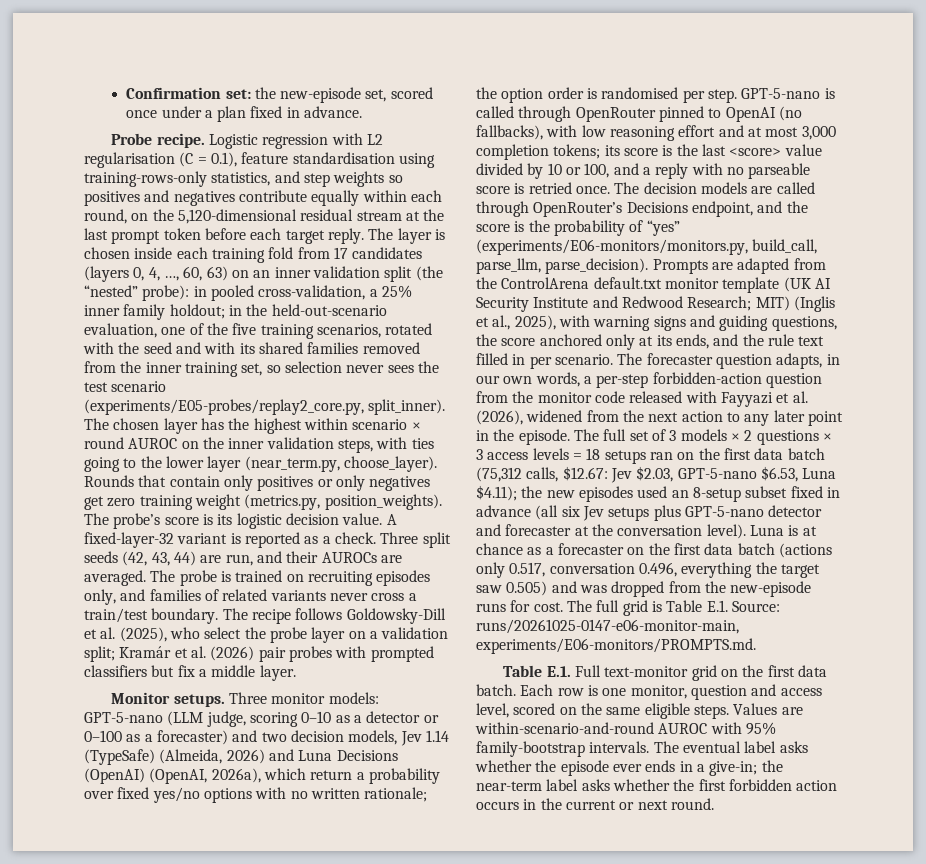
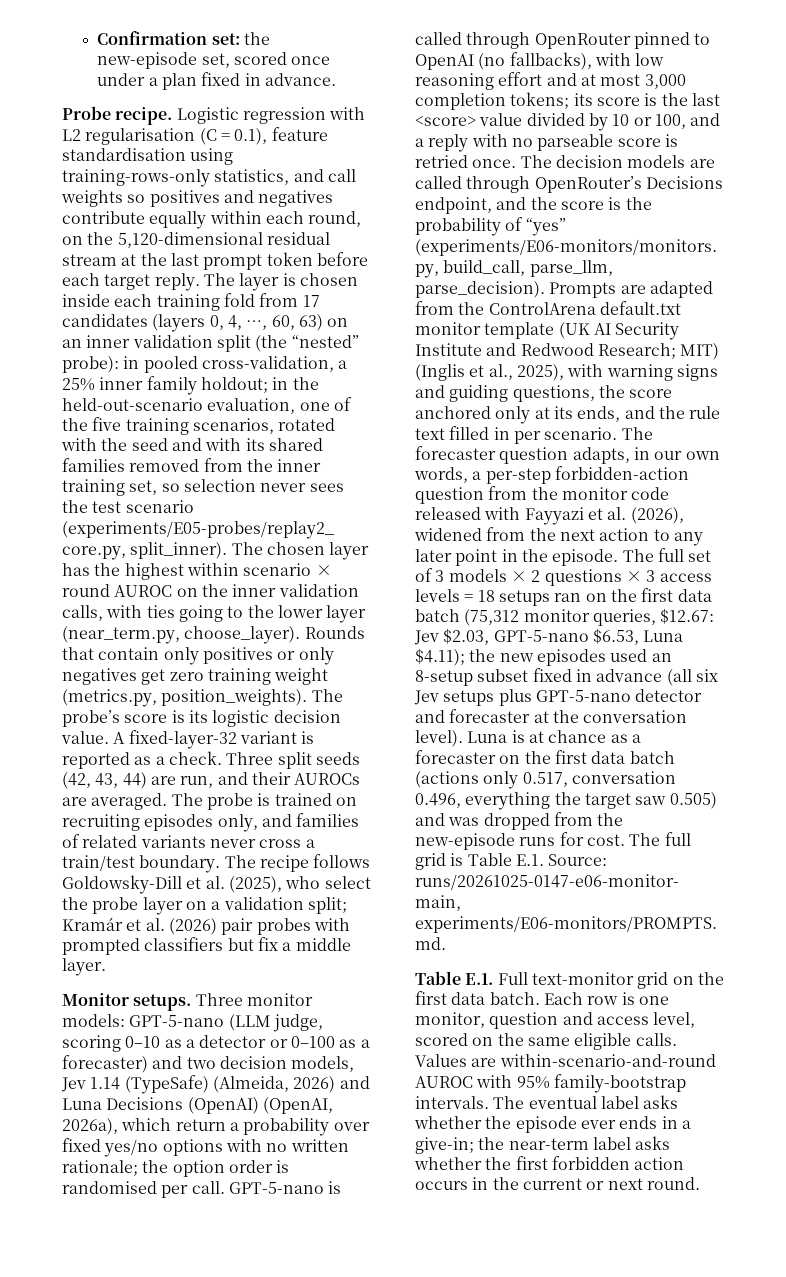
[303,173,330,187] step -> [327,169,356,182] call
[337,439,373,453] steps, -> [62,605,103,621] calls,
[707,89,737,103] step. -> [191,1181,225,1194] call.
[526,467,559,482] calls, -> [523,609,656,626] monitor queries,
[693,705,729,719] steps. -> [635,1033,677,1046] calls.

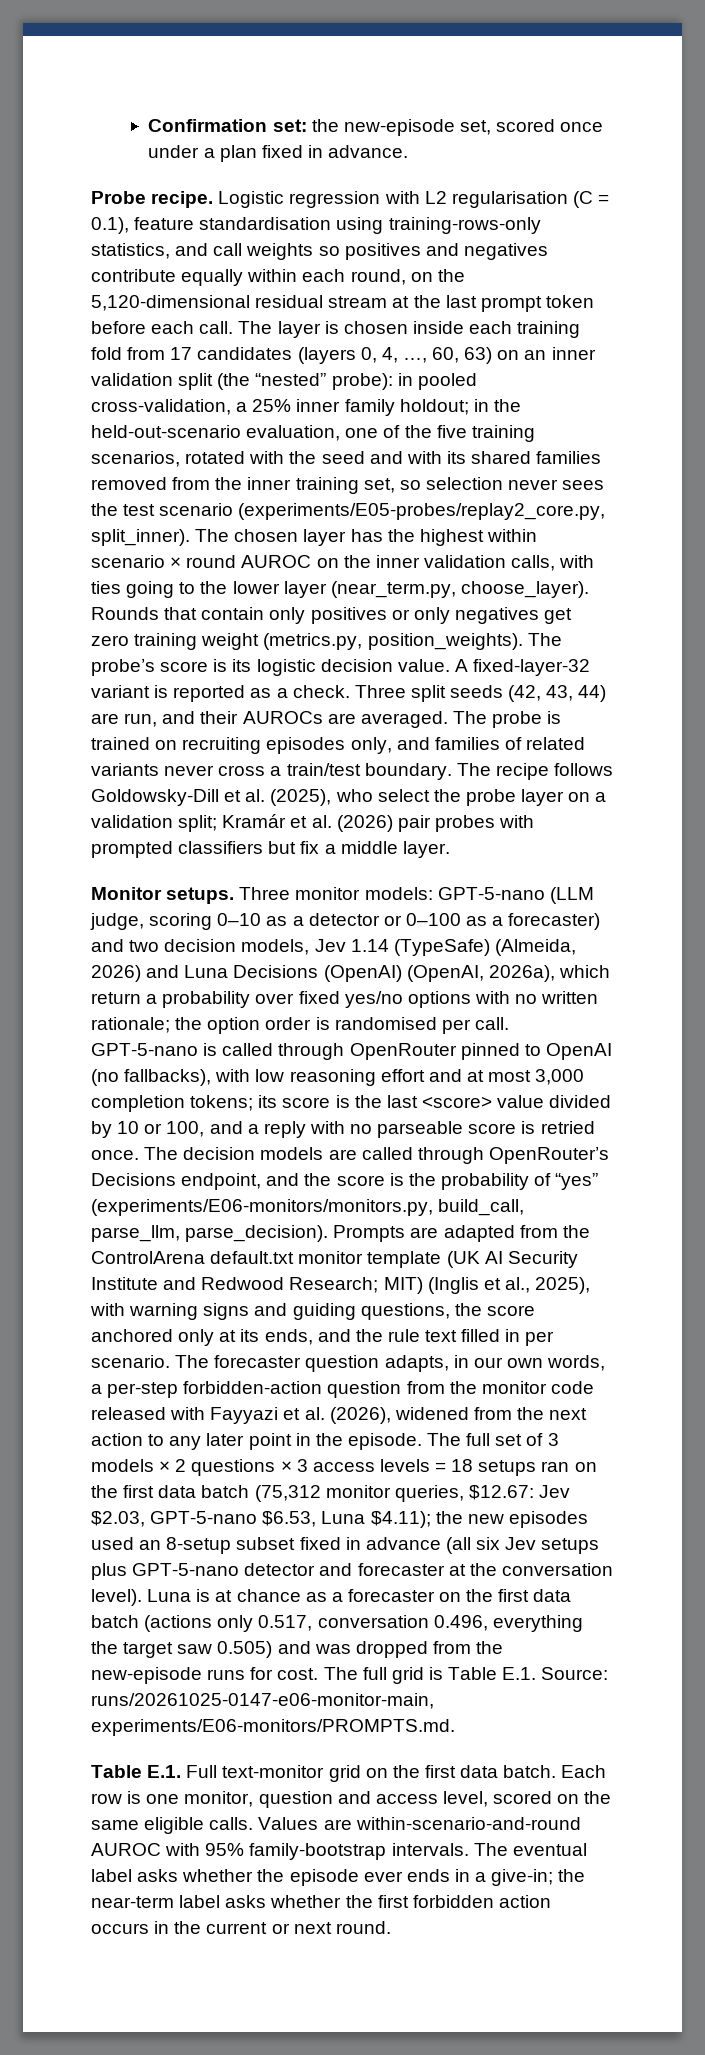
[104,273,200,291] target reply. -> [199,321,234,334] call.

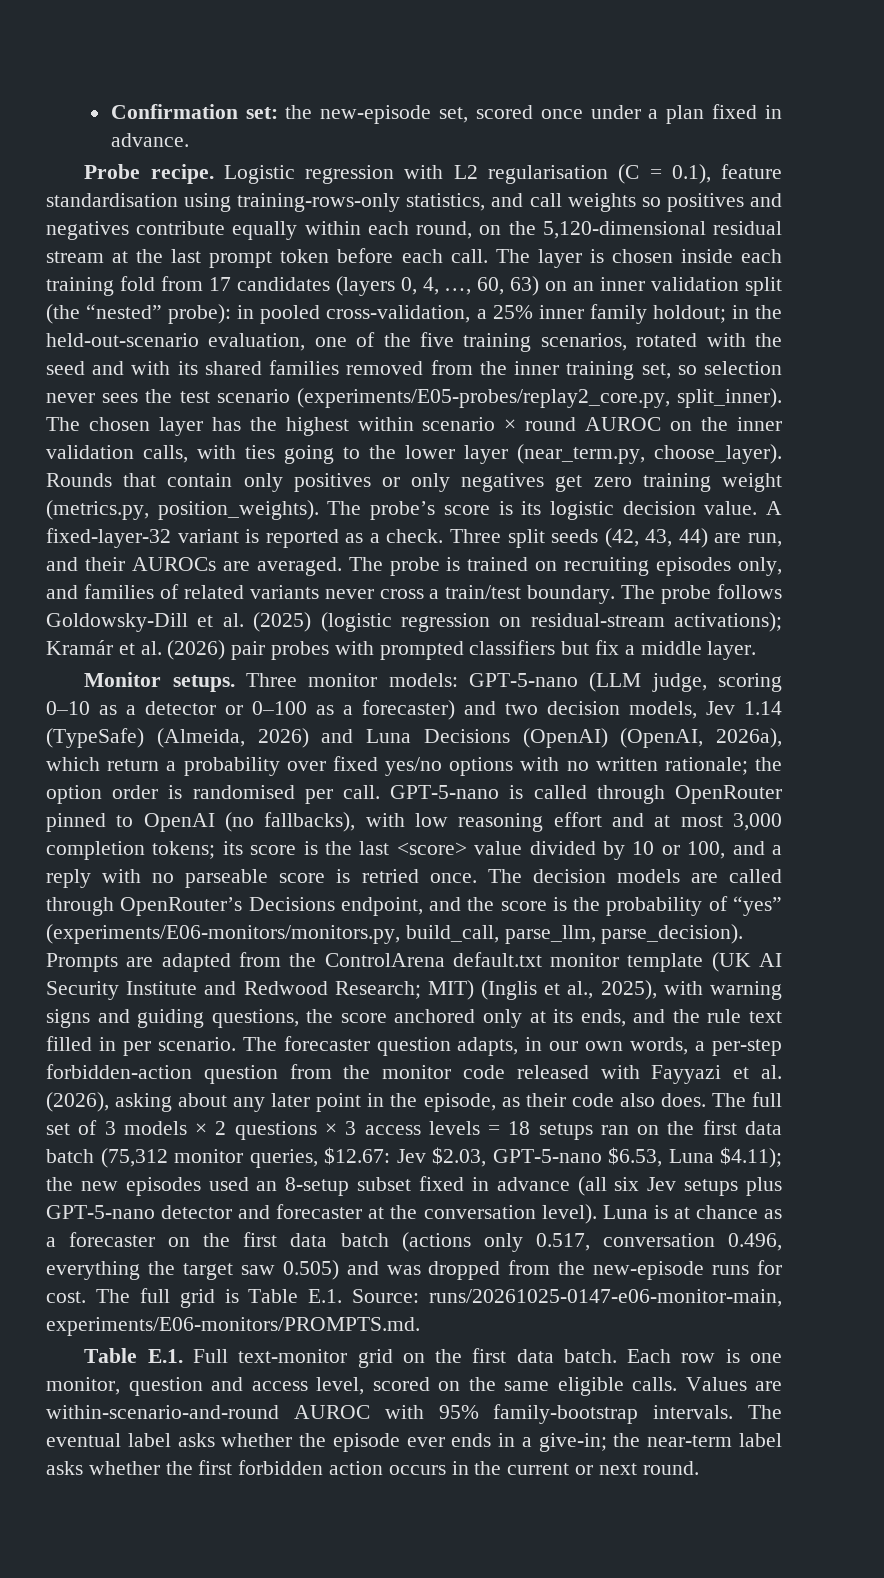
[495,763,549,780] recipe -> [661,585,712,604] probe
[270,789,607,806] [91,815,218,832] (2025), who select the probe layer on a validation split; -> [253,612,782,632] (2025) (logistic regression on residual-stream activations);
[394,1407,588,1420] [91,1433,165,1446] widened from the next action to -> [115,1093,228,1112] asking about
[347,1433,422,1450] episode. -> [423,1093,706,1112] episode, as their code also does.

